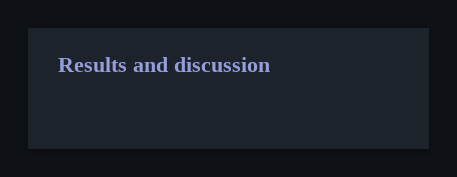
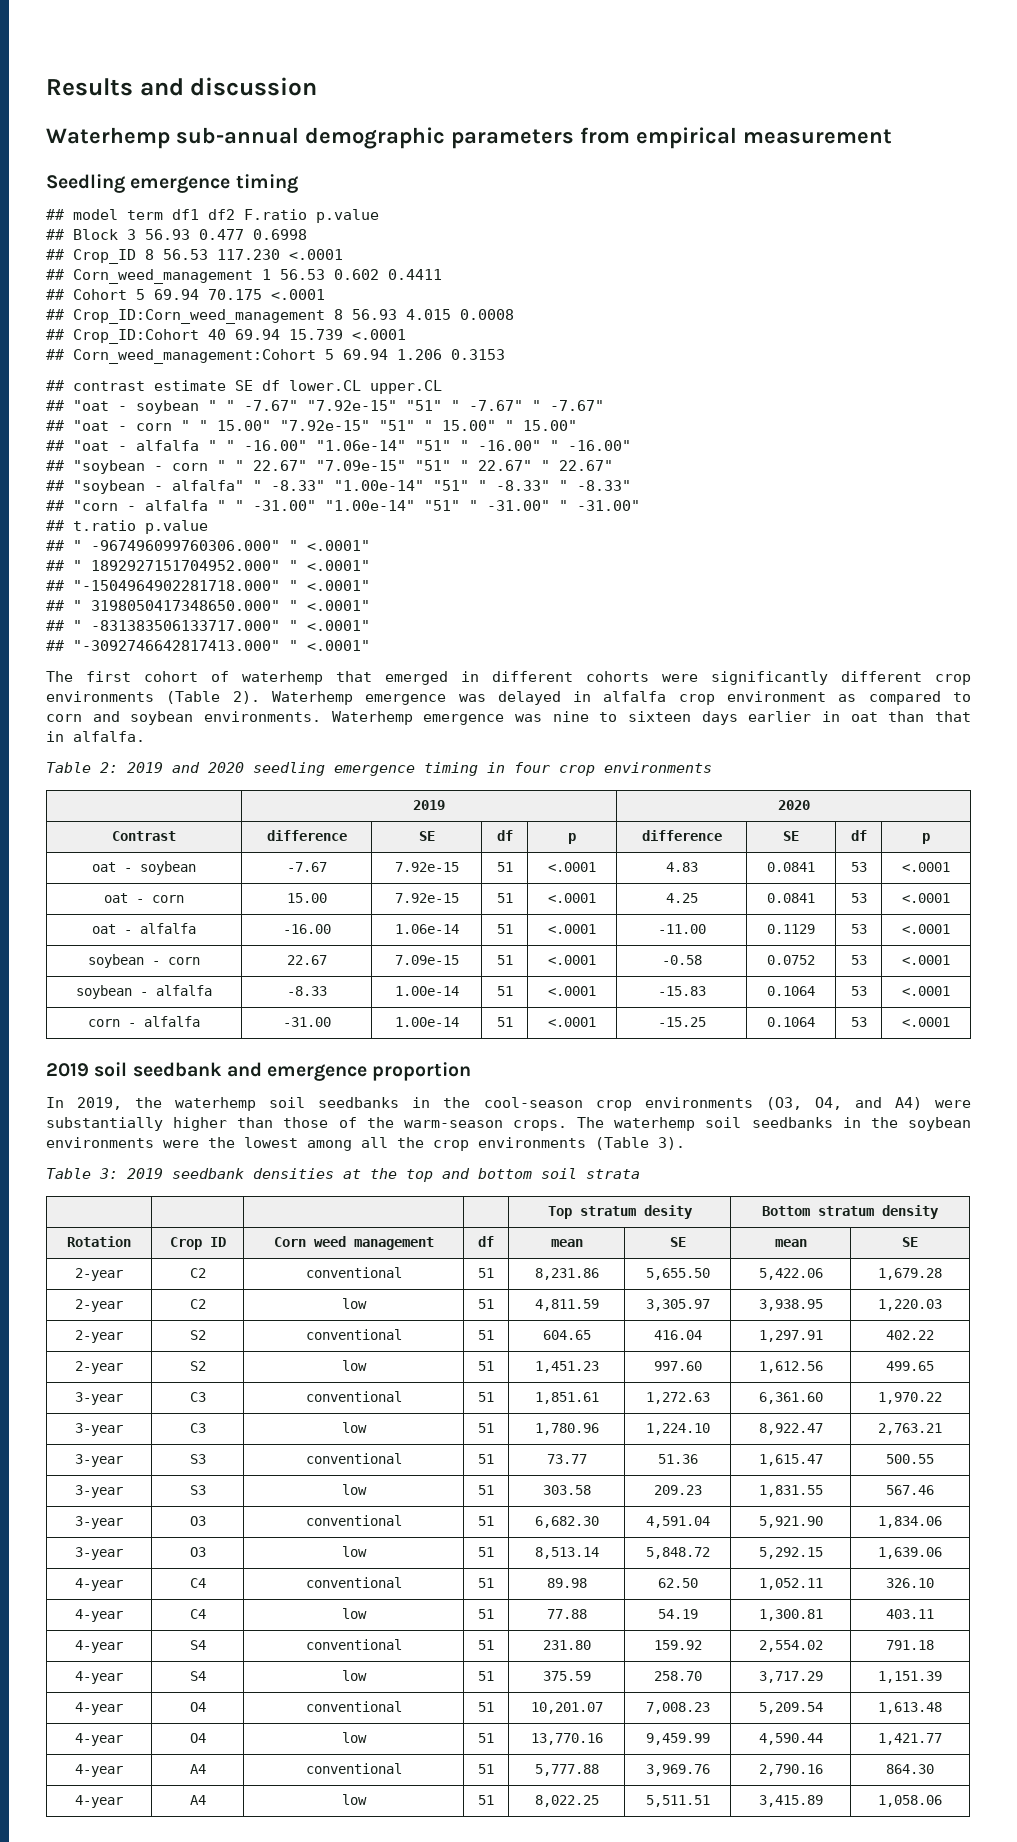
(270, 64) none -> [46,127,892,149] [46,174,298,193] [46,209,379,223] [46,229,307,240] [46,249,343,264] [46,269,442,284] [46,289,325,300] [46,309,514,324] [46,329,406,344] [46,349,505,364] [46,380,442,394] [46,400,604,414] [46,420,577,431] [46,440,631,451] [46,460,613,474] [46,480,631,494] [46,500,640,511] [46,520,208,534] [46,540,370,551] [46,560,370,571] [46,580,370,591] [46,600,370,611] [46,620,370,631] [46,640,370,651] [46,671,971,685] [46,691,971,705] [46,711,971,725] [46,731,145,742] [46,762,712,776] [412,800,445,810] [777,800,810,810] [112,831,176,841] [266,830,347,841] [418,831,435,841] [496,830,513,841] [568,833,576,844] [641,830,722,841] [783,831,799,841] [850,830,867,841] [922,833,930,844] [92,861,196,875] [286,862,327,872] [394,862,459,872] [496,862,513,872] [548,862,596,872] [665,862,698,872] [767,862,815,872] [850,862,867,872] [902,862,950,872] [104,893,184,903] [286,893,327,903] [394,893,459,903] [496,893,513,903] [548,893,596,903] [665,893,698,903] [767,893,815,903] [850,893,867,903] [902,893,950,903] [92,923,196,934] [282,924,331,934] [394,924,459,934] [496,924,513,934] [548,924,596,934] [657,924,706,934] [767,924,815,934] [850,924,867,934] [902,924,950,934] [88,954,200,968] [286,955,327,965] [394,955,459,965] [496,955,513,965] [548,955,596,965] [661,955,702,965] [767,955,815,965] [850,955,867,965] [902,955,950,965] [76,985,212,999] [286,986,327,996] [394,986,459,996] [496,986,513,996] [548,986,596,996] [657,986,706,996] [767,986,815,996] [850,986,867,996] [902,986,950,996] [88,1016,200,1027] [282,1017,331,1027] [394,1017,459,1027] [496,1017,513,1027] [548,1017,596,1027] [657,1017,706,1027] [767,1017,815,1027] [850,1017,867,1027] [902,1017,950,1027] [46,1062,472,1081] [46,1097,972,1111] [46,1117,971,1131] [46,1137,685,1151] [46,1168,640,1182] [547,1205,693,1219] [762,1205,939,1219] [67,1236,131,1247] [169,1237,226,1250] [273,1236,434,1250] [478,1236,494,1247] [550,1239,583,1247] [669,1237,686,1247] [774,1239,807,1247] [902,1237,918,1247] [75,1268,123,1281] [189,1268,206,1278] [305,1267,402,1278] [478,1268,494,1278] [534,1268,599,1280] [645,1268,710,1280] [758,1268,823,1280] [878,1268,942,1280] [75,1299,123,1312] [189,1299,206,1309] [341,1298,367,1309] [478,1299,494,1309] [534,1299,599,1311] [645,1299,710,1311] [758,1299,823,1311] [878,1299,942,1311] [75,1330,123,1343] [189,1330,206,1340] [305,1329,402,1340] [478,1330,494,1340] [542,1330,591,1340] [653,1330,702,1340] [758,1330,823,1342] [886,1330,934,1340] [75,1361,123,1374] [189,1361,206,1371] [341,1360,367,1371] [478,1361,494,1371] [534,1361,599,1373] [653,1361,702,1371] [758,1361,823,1373] [886,1361,934,1371] [75,1392,123,1405] [189,1392,206,1402] [305,1391,402,1402] [478,1392,494,1402] [534,1392,599,1404] [645,1392,710,1404] [758,1392,823,1404] [878,1392,942,1404] [75,1423,123,1436] [189,1423,206,1433] [341,1422,367,1433] [478,1423,494,1433] [534,1423,599,1435] [645,1423,710,1435] [758,1423,823,1435] [878,1423,942,1435] [75,1454,123,1467] [189,1454,206,1464] [305,1453,402,1464] [478,1454,494,1464] [546,1454,587,1464] [657,1454,698,1464] [758,1454,823,1466] [886,1454,934,1464] [75,1485,123,1498] [189,1485,206,1495] [341,1484,367,1495] [478,1485,494,1495] [542,1485,591,1495] [653,1485,702,1495] [758,1485,823,1497] [886,1485,934,1495] [75,1516,123,1529] [189,1516,206,1526] [305,1515,402,1526] [478,1516,494,1526] [534,1516,599,1528] [645,1516,710,1528] [758,1516,823,1528] [878,1516,942,1528] [75,1547,123,1560] [189,1547,206,1557] [341,1546,367,1557] [478,1547,494,1557] [534,1547,599,1559] [645,1547,710,1559] [758,1547,823,1559] [878,1547,942,1559] [75,1578,123,1591] [189,1578,206,1588] [305,1577,402,1588] [478,1578,494,1588] [546,1578,587,1588] [657,1578,698,1588] [758,1578,823,1590] [886,1578,934,1588] [75,1609,123,1622] [189,1609,206,1619] [341,1608,367,1619] [478,1609,494,1619] [546,1609,587,1619] [657,1609,698,1619] [758,1609,823,1621] [886,1609,934,1619] [75,1640,123,1653] [189,1640,206,1650] [305,1639,402,1650] [478,1640,494,1650] [542,1640,591,1650] [653,1640,702,1650] [758,1640,823,1652] [886,1640,934,1650] [75,1671,123,1684] [189,1671,206,1681] [341,1670,367,1681] [478,1671,494,1681] [542,1671,591,1681] [653,1671,702,1681] [758,1671,823,1683] [878,1671,942,1683] [75,1702,123,1715] [189,1702,206,1712] [305,1701,402,1712] [478,1702,494,1712] [530,1702,603,1714] [645,1702,710,1714] [758,1702,823,1714] [878,1702,942,1714] [75,1733,123,1746] [189,1733,206,1743] [341,1732,367,1743] [478,1733,494,1743] [530,1733,603,1745] [645,1733,710,1745] [758,1733,823,1745] [878,1733,942,1745] [75,1764,123,1777] [189,1764,206,1774] [305,1763,402,1774] [478,1764,494,1774] [534,1764,599,1776] [645,1764,710,1776] [758,1764,823,1776] [886,1764,934,1774] [75,1795,123,1808] [189,1795,206,1805] [341,1794,367,1805] [478,1795,494,1805] [534,1795,599,1807] [645,1795,710,1807] [758,1795,823,1807] [878,1795,942,1807] // Waterhemp sub-annual demographic parameters from empirical measurement // Seedling emergence timing // ## model term df1 df2 F.ratio p.value // ## Block 3 56.93 0.477 0.6998 // ## Crop_ID 8 56.53 117.230 <.0001 // ## Corn_weed_management 1 56.53 0.602 0.4411 // ## Cohort 5 69.94 70.175 <.0001 // ## Crop_ID:Corn_weed_management 8 56.93 4.015 0.0008 // ## Crop_ID:Cohort 40 69.94 15.739 <.0001 // ## Corn_weed_management:Cohort 5 69.94 1.206 0.3153 // ## contrast estimate SE df lower.CL upper.CL // ## "oat - soybean " " -7.67" "7.92e-15" "51" " -7.67" " -7.67" // ## "oat - corn " " 15.00" "7.92e-15" "51" " 15.00" " 15.00" // ## "oat - alfalfa " " -16.00" "1.06e-14" "51" " -16.00" " -16.00" // ## "soybean - corn " " 22.67" "7.09e-15" "51" " 22.67" " 22.67" // ## "soybean - alfalfa" " -8.33" "1.00e-14" "51" " -8.33" " -8.33" // ## "corn - alfalfa " " -31.00" "1.00e-14" "51" " -31.00" " -31.00" // ## t.ratio p.value // ## " -967496099760306.000" " <.0001" // ## " 1892927151704952.000" " <.0001" // ## "-1504964902281718.000" " <.0001" // ## " 3198050417348650.000" " <.0001" // ## " -831383506133717.000" " <.0001" // ## "-3092746642817413.000" " <.0001" // The first cohort of waterhemp that emerged in different cohorts were significantly different crop environments (Table 2). Waterhemp emergence was delayed in alfalfa crop environment as compared to corn and soybean environments. Waterhemp emergence was nine to sixteen days earlier in oat than that in alfalfa. // Table 2: 2019 and 2020 seedling emergence timing in four crop environments // | 2019 | 2020 // Contrast | difference | SE | df | p | difference | SE | df | p // oat - soybean | -7.67 | 7.92e-15 | 51 | <.0001 | 4.83 | 0.0841 | 53 | <.0001 // oat - corn | 15.00 | 7.92e-15 | 51 | <.0001 | 4.25 | 0.0841 | 53 | <.0001 // oat - alfalfa | -16.00 | 1.06e-14 | 51 | <.0001 | -11.00 | 0.1129 | 53 | <.0001 // soybean - corn | 22.67 | 7.09e-15 | 51 | <.0001 | -0.58 | 0.0752 | 53 | <.0001 // soybean - alfalfa | -8.33 | 1.00e-14 | 51 | <.0001 | -15.83 | 0.1064 | 53 | <.0001 // corn - alfalfa | -31.00 | 1.00e-14 | 51 | <.0001 | -15.25 | 0.1064 | 53 | <.0001 // 2019 soil seedbank and emergence proportion // In 2019, the waterhemp soil seedbanks in the cool-season crop environments (O3, O4, and A4) were substantially higher than those of the warm-season crops. The waterhemp soil seedbanks in the soybean environments were the lowest among all the crop environments (Table 3). // Table 3: 2019 seedbank densities at the top and bottom soil strata // | | | | Top stratum desity | Bottom stratum density // Rotation | Crop ID | Corn weed management | df | mean | SE | mean | SE // 2-year | C2 | conventional | 51 | 8,231.86 | 5,655.50 | 5,422.06 | 1,679.28 // 2-year | C2 | low | 51 | 4,811.59 | 3,305.97 | 3,938.95 | 1,220.03 // 2-year | S2 | conventional | 51 | 604.65 | 416.04 | 1,297.91 | 402.22 // 2-year | S2 | low | 51 | 1,451.23 | 997.60 | 1,612.56 | 499.65 // 3-year | C3 | conventional | 51 | 1,851.61 | 1,272.63 | 6,361.60 | 1,970.22 // 3-year | C3 | low | 51 | 1,780.96 | 1,224.10 | 8,922.47 | 2,763.21 // 3-year | S3 | conventional | 51 | 73.77 | 51.36 | 1,615.47 | 500.55 // 3-year | S3 | low | 51 | 303.58 | 209.23 | 1,831.55 | 567.46 // 3-year | O3 | conventional | 51 | 6,682.30 | 4,591.04 | 5,921.90 | 1,834.06 // 3-year | O3 | low | 51 | 8,513.14 | 5,848.72 | 5,292.15 | 1,639.06 // 4-year | C4 | conventional | 51 | 89.98 | 62.50 | 1,052.11 | 326.10 // 4-year | C4 | low | 51 | 77.88 | 54.19 | 1,300.81 | 403.11 // 4-year | S4 | conventional | 51 | 231.80 | 159.92 | 2,554.02 | 791.18 // 4-year | S4 | low | 51 | 375.59 | 258.70 | 3,717.29 | 1,151.39 // 4-year | O4 | conventional | 51 | 10,201.07 | 7,008.23 | 5,209.54 | 1,613.48 // 4-year | O4 | low | 51 | 13,770.16 | 9,459.99 | 4,590.44 | 1,421.77 // 4-year | A4 | conventional | 51 | 5,777.88 | 3,969.76 | 2,790.16 | 864.30 // 4-year | A4 | low | 51 | 8,022.25 | 5,511.51 | 3,415.89 | 1,058.06

